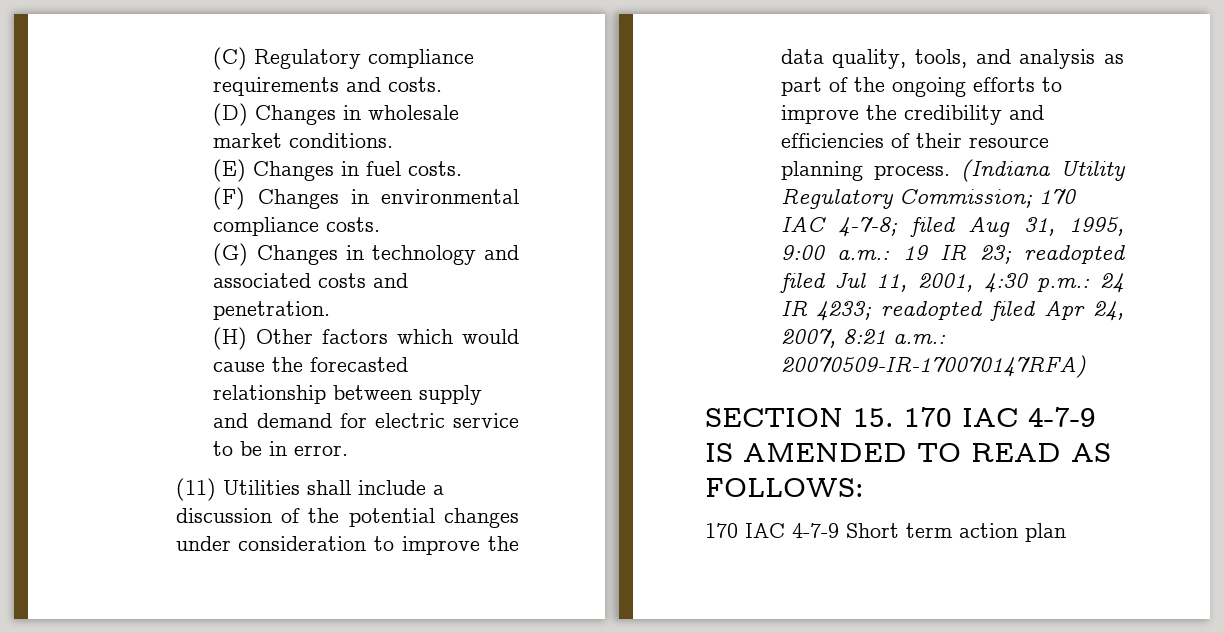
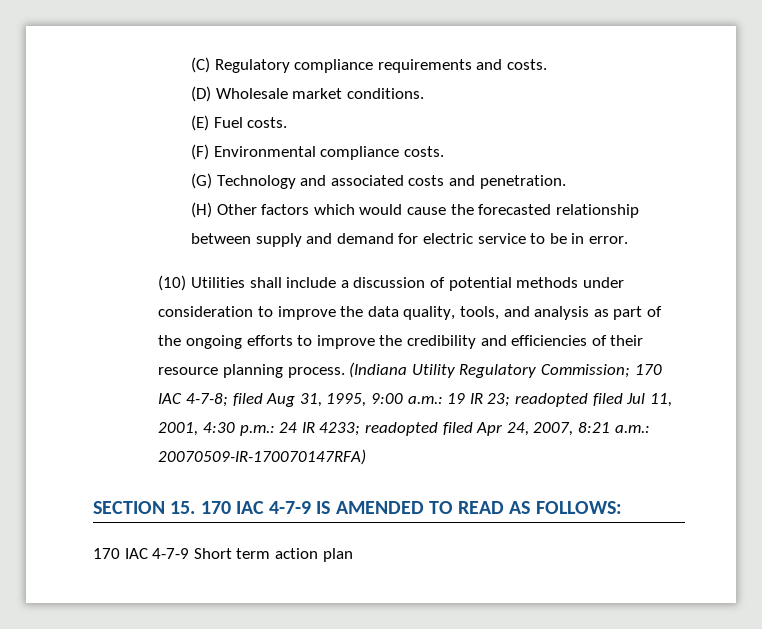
[255,105,460,125] Changes in wholesale -> [215,88,288,99] Wholesale
[253,161,402,181] Changes in fuel -> [213,117,243,128] Fuel
[257,189,519,209] Changes in environmental -> [213,146,316,157] Environmental
[256,245,476,265] Changes in technology -> [216,175,296,189] Technology
[175,478,216,501] (11) -> [158,275,187,291] (10)
[308,508,519,528] the potential changes -> [448,277,579,291] potential methods

